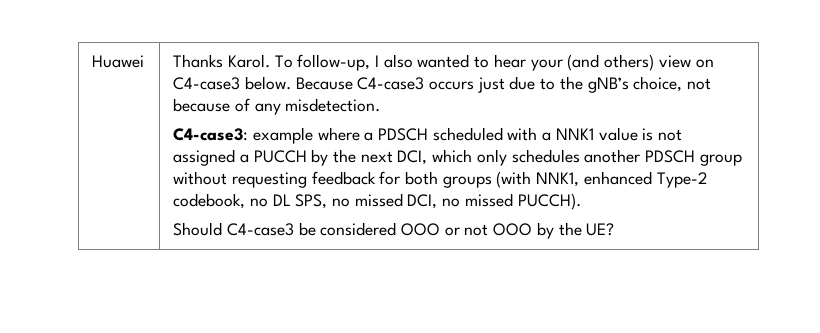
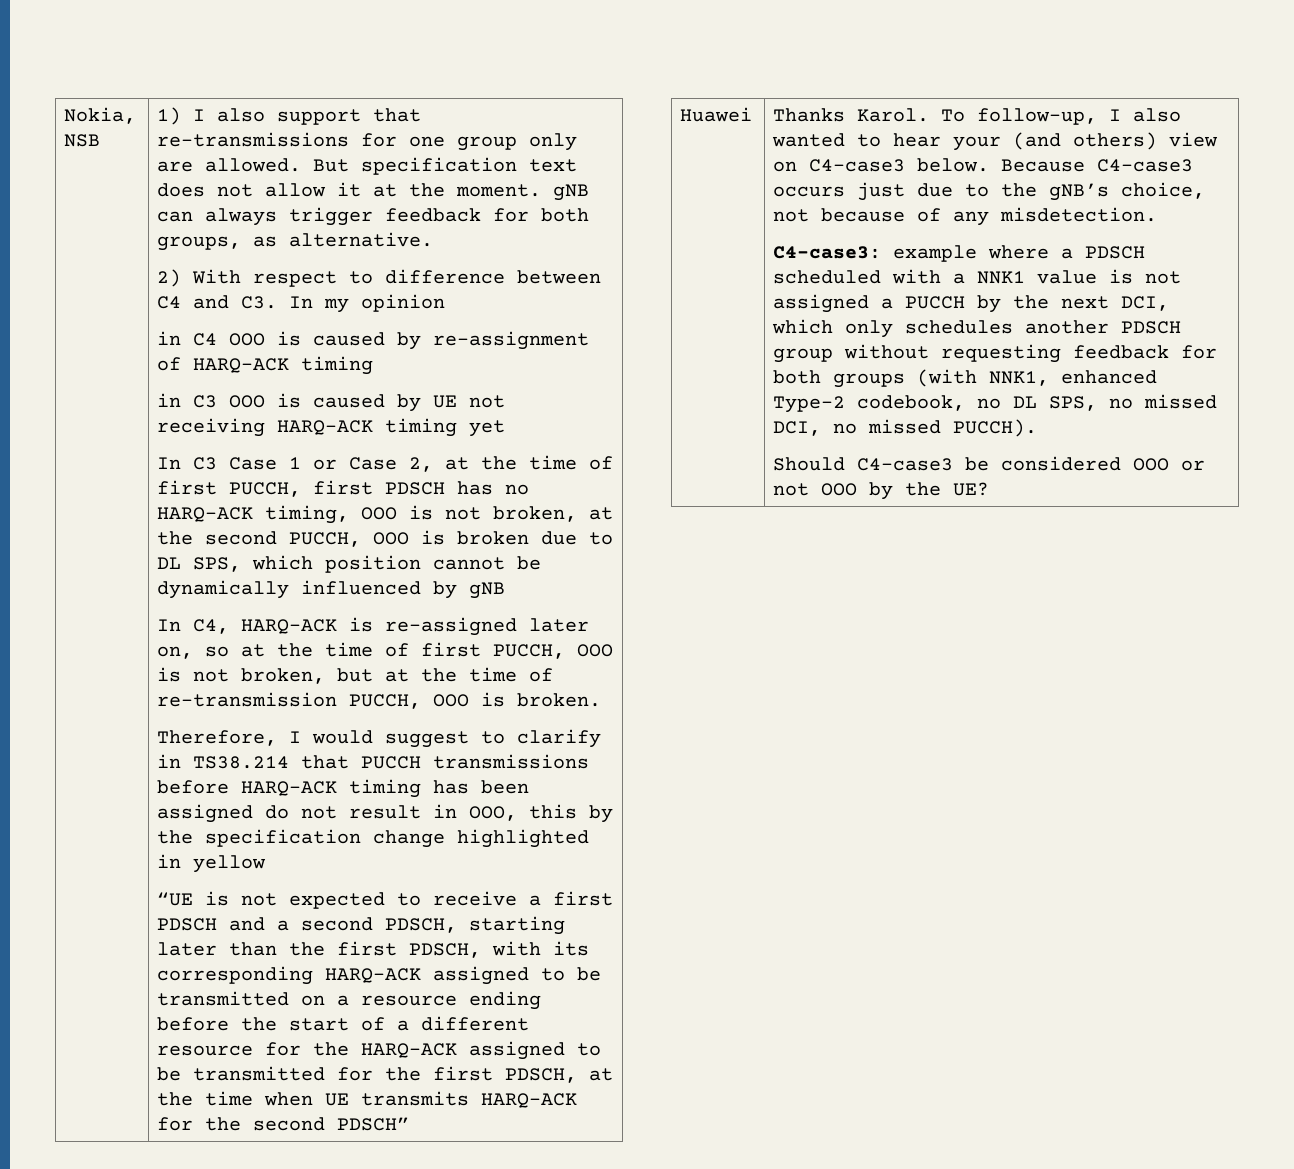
(92, 61) none -> [64,107,137,124] [64,134,101,147] [157,107,422,125] [157,132,578,151] [157,157,578,175] [157,182,590,201] [157,207,590,226] [157,232,434,251] [157,269,602,287] [157,294,446,313] [157,331,590,350] [157,356,374,375] [157,393,506,412] [157,418,506,437] [157,455,614,472] [157,480,530,497] [157,505,614,524] [157,530,614,547] [157,555,542,573] [157,580,506,599] [157,617,590,636] [157,642,614,659] [157,667,554,684] [157,692,602,709] [157,729,602,748] [157,754,590,769] [157,779,530,798] [157,804,614,823] [157,829,590,848] [157,854,267,873] [157,891,614,909] [157,916,566,935] [157,941,590,958] [157,966,602,985] [157,991,542,1010] [157,1016,530,1031] [157,1041,602,1060] [157,1066,614,1083] [157,1091,578,1108] [157,1117,410,1131] Nokia, NSB | 1) I also support that re-transmissions for one group only are allowed. But specification text does not allow it at the moment. gNB can always trigger feedback for both groups, as alternative. // 2) With respect to difference between C4 and C3. In my opinion // in C4 OOO is caused by re-assignment of HARQ-ACK timing // in C3 OOO is caused by UE not receiving HARQ-ACK timing yet // In C3 Case 1 or Case 2, at the time of first PUCCH, first PDSCH has no HARQ-ACK timing, OOO is not broken, at the second PUCCH, OOO is broken due to DL SPS, which position cannot be dynamically influenced by gNB // In C4, HARQ-ACK is re-assigned later on, so at the time of first PUCCH, OOO is not broken, but at the time of re-transmission PUCCH, OOO is broken. // Therefore, I would suggest to clarify in TS38.214 that PUCCH transmissions before HARQ-ACK timing has been assigned do not result in OOO, this by the specification change highlighted in yellow // “UE is not expected to receive a first PDSCH and a second PDSCH, starting later than the first PDSCH, with its corresponding HARQ-ACK assigned to be transmitted on a resource ending before the start of a different resource for the HARQ-ACK assigned to be transmitted for the first PDSCH, at the time when UE transmits HARQ-ACK for the second PDSCH” //

